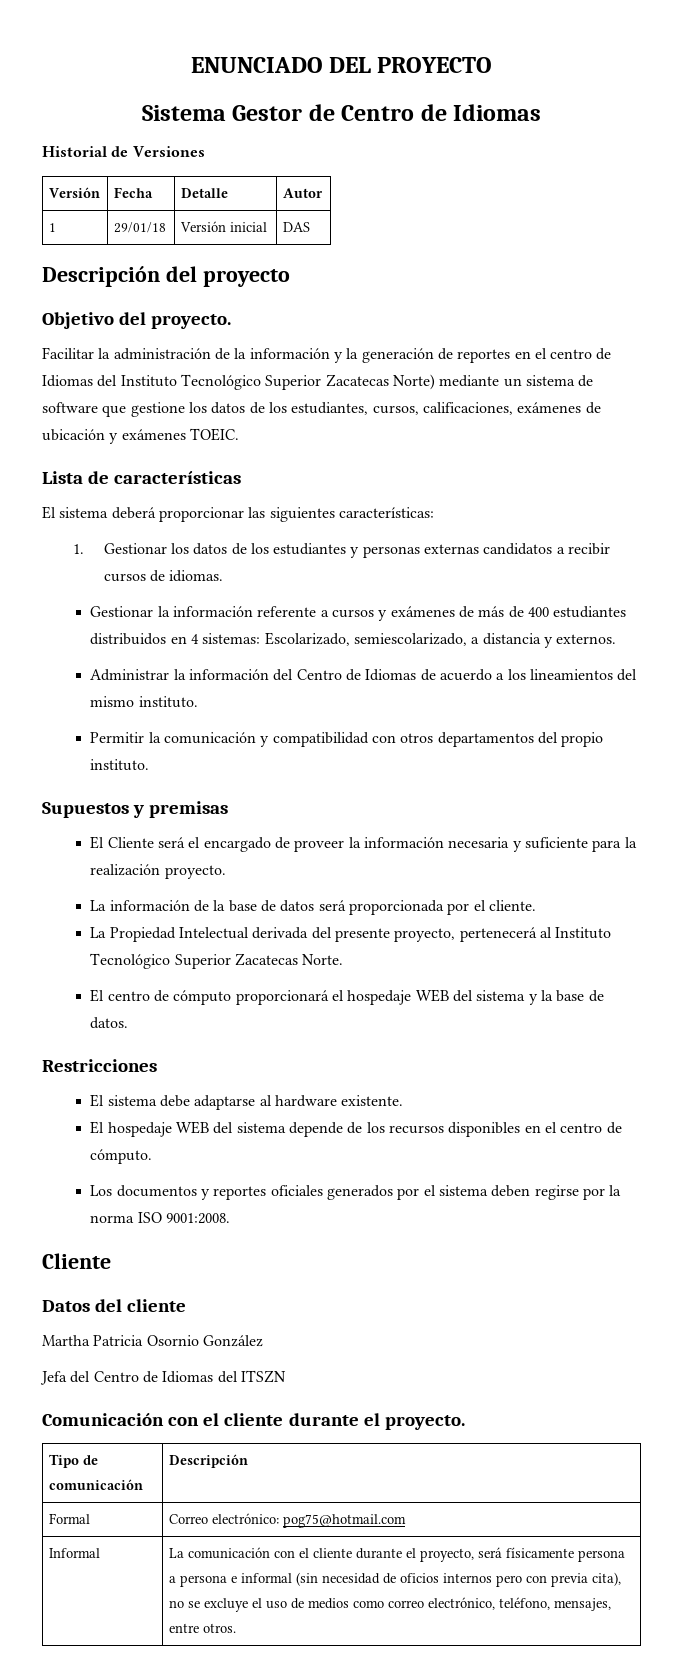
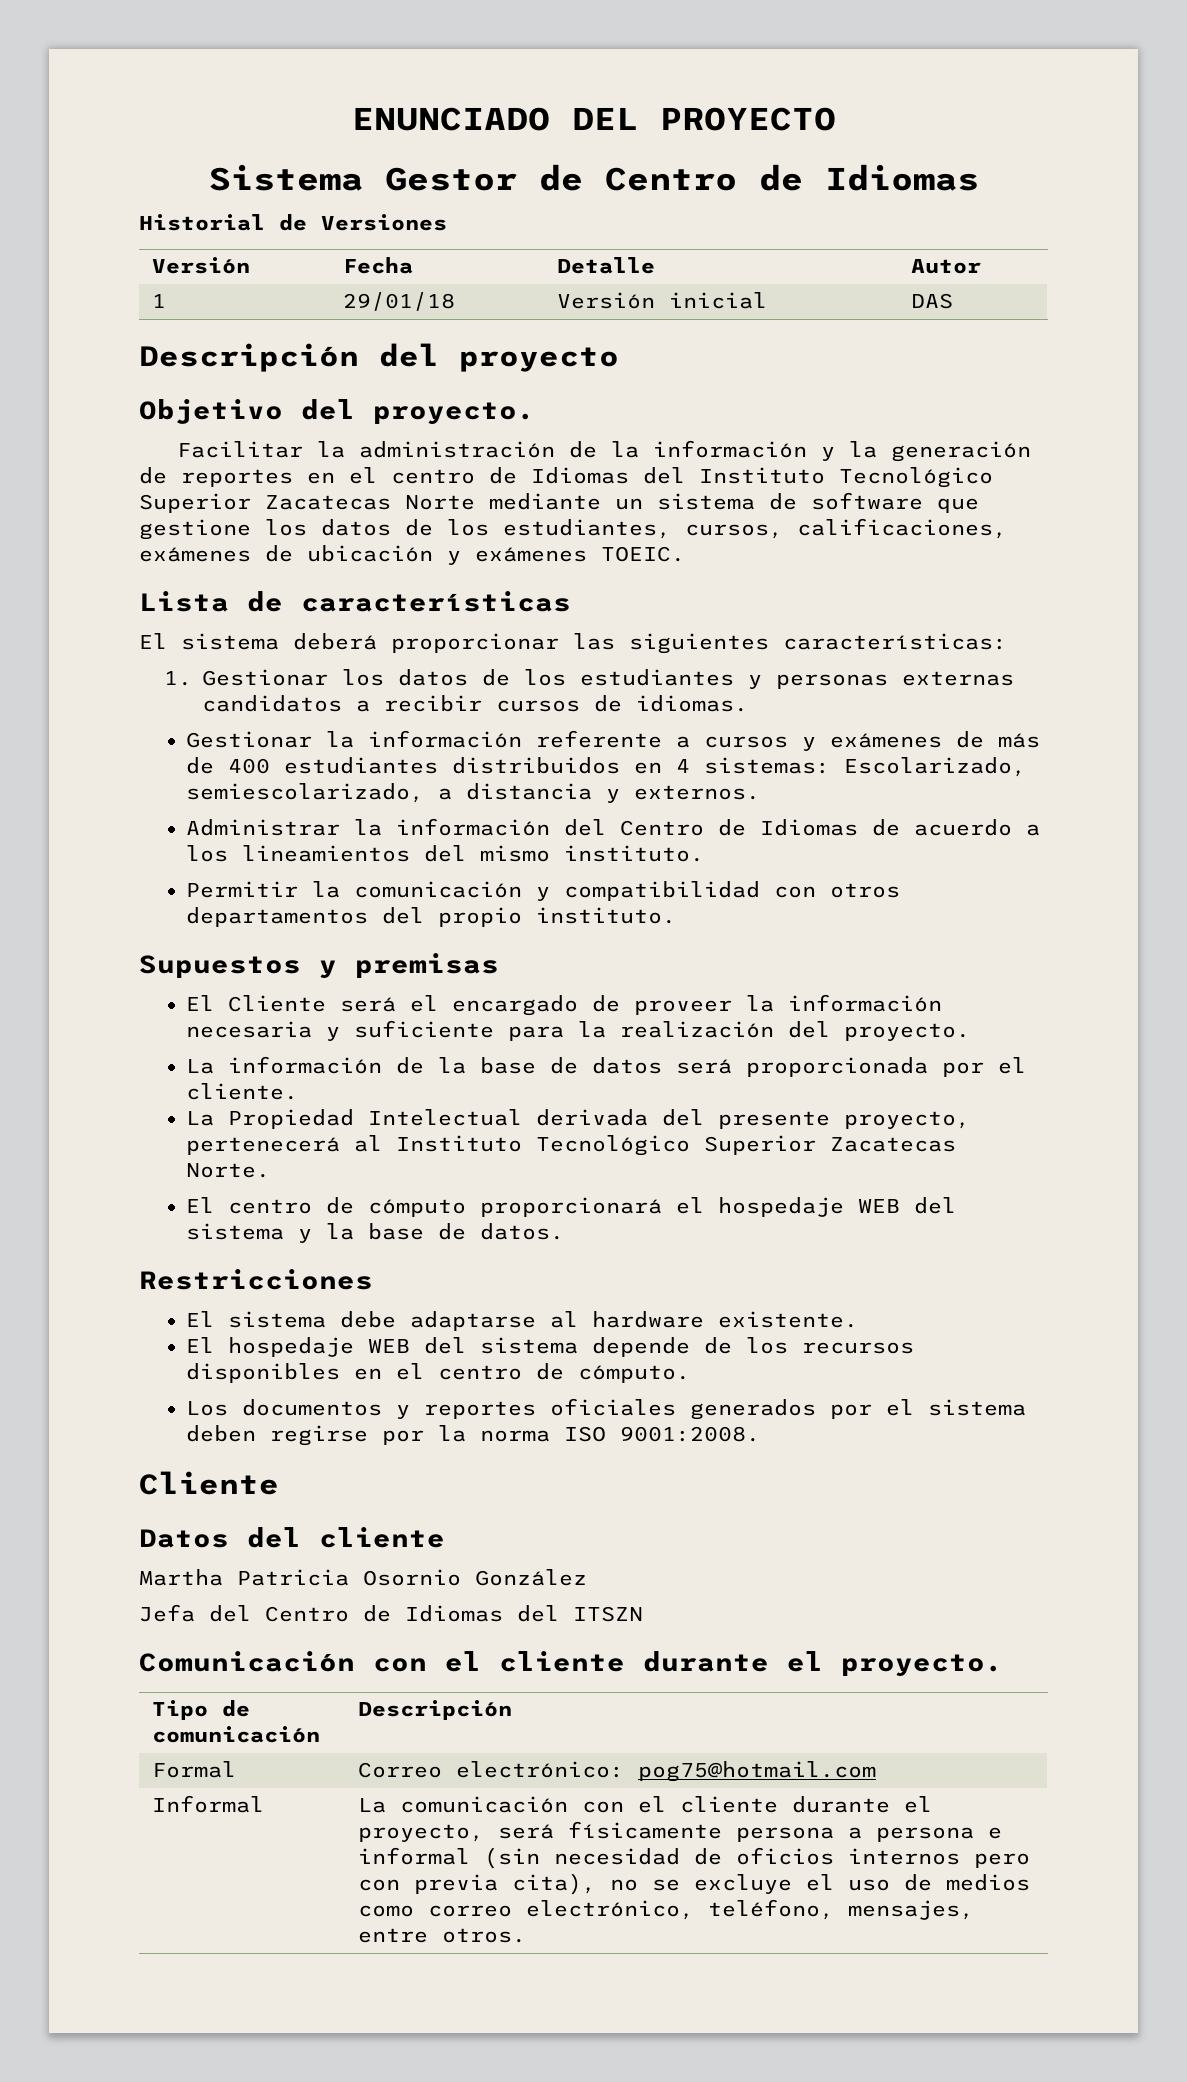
[392,374,435,390] Norte) -> [405,495,475,510] Norte
(161, 870) none -> [787,1021,830,1038] del

